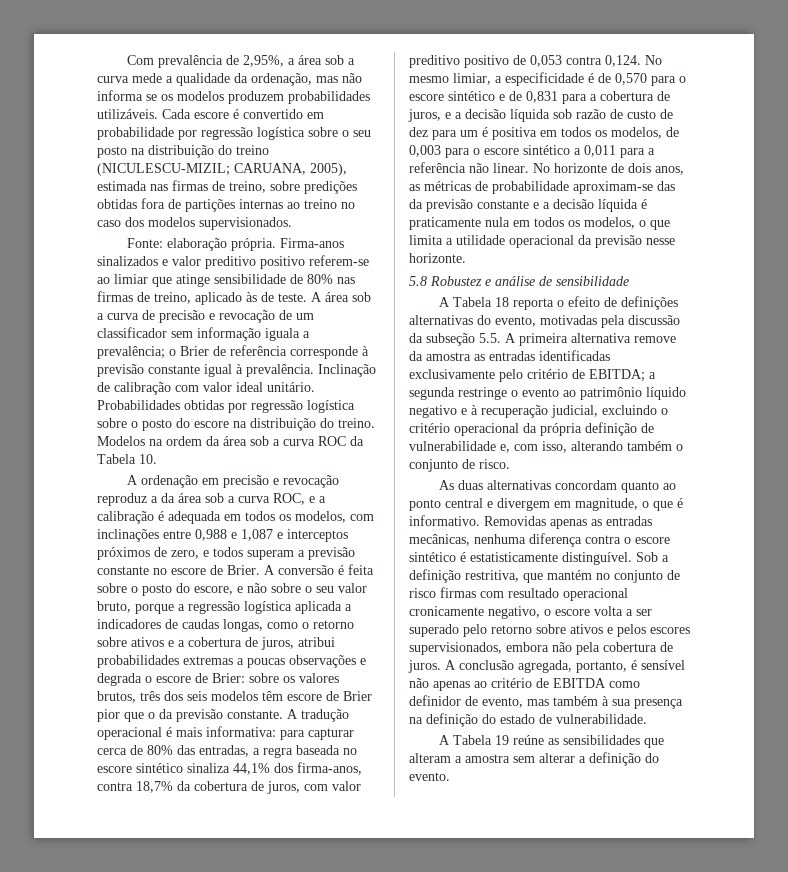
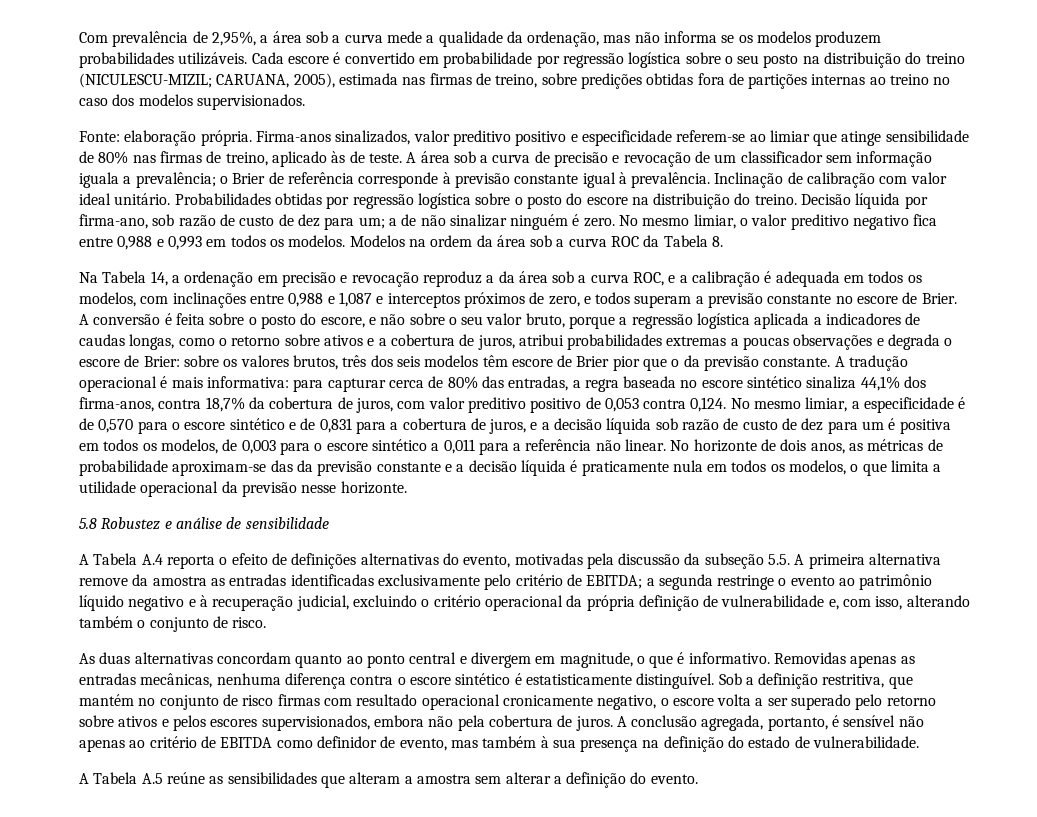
[97,256,305,269] sinalizados e valor preditivo positivo -> [335,130,672,146] sinalizados, valor preditivo positivo e especificidade
(375, 423) none -> [801,193,928,209] [79,214,938,230] [79,235,346,250] Decisão líquida por firma-ano, sob razão de custo de dez para um; a de não sinalizar ninguém é zero. No mesmo limiar, o valor preditivo negativo fica entre 0,988 e 0,993 em todos os modelos.
[139,454,157,464] [127,475,139,485] 10. // A -> [712,236,724,247] [79,271,180,286] 8. // Na Tabela 14, a
[495,297,510,307] 18 -> [141,554,163,565] A.4
[495,735,510,745] 19 -> [141,773,163,784] A.5

